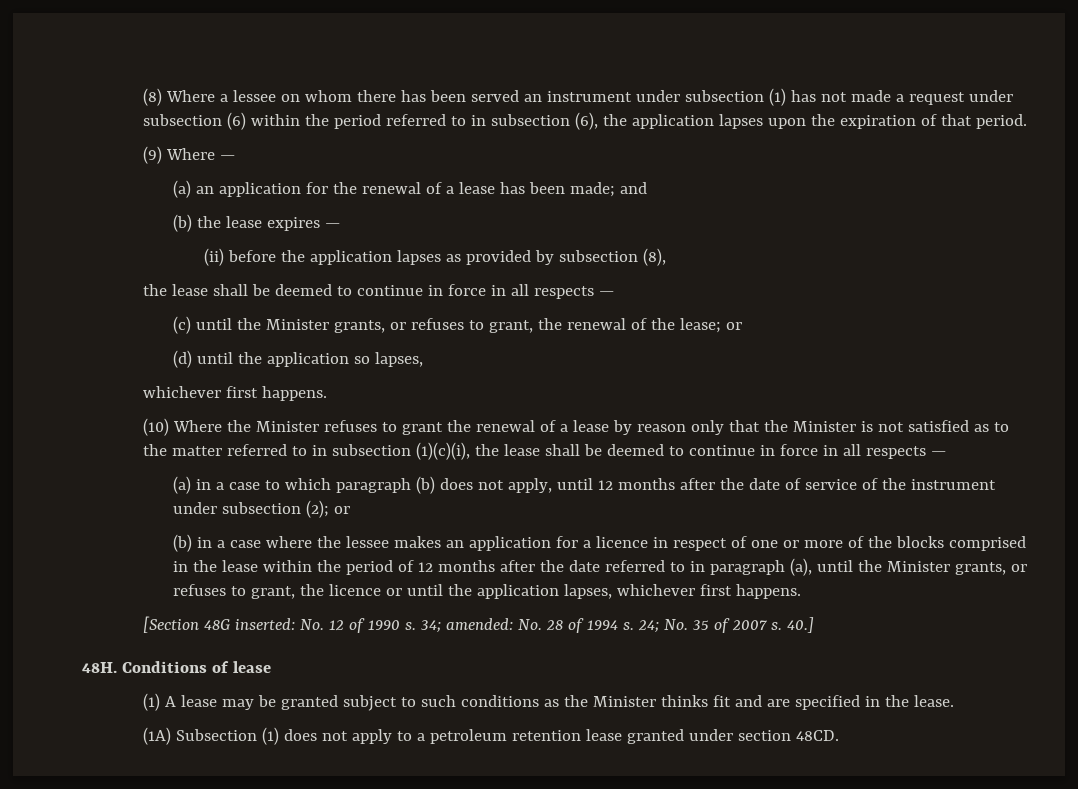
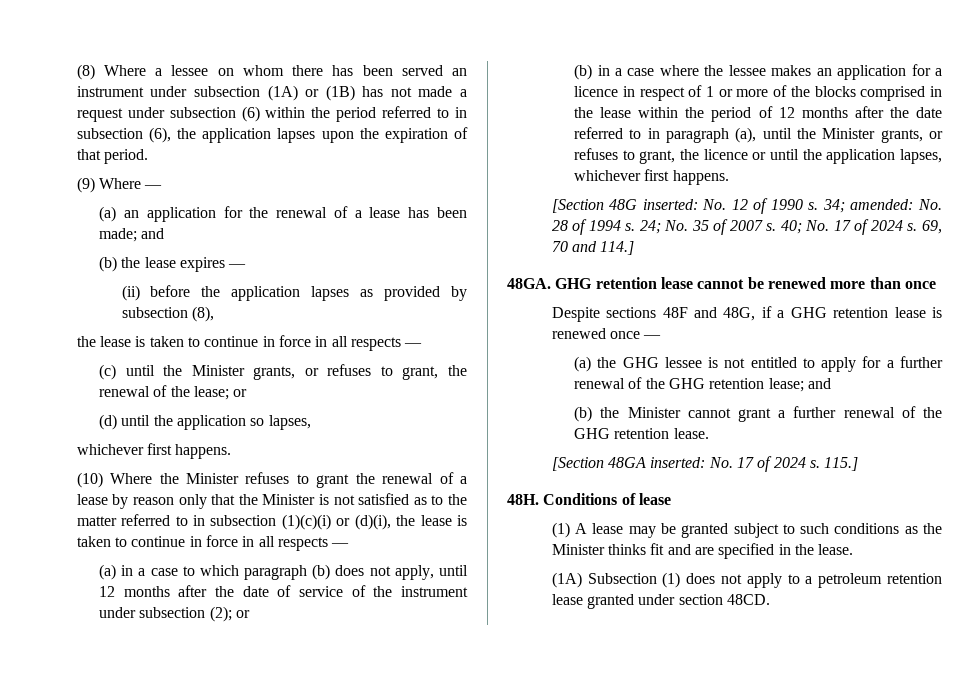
[768,88,786,106] (1) -> [267,85,355,101] (1A) or (1B)
[212,284,332,296] shall be deemed -> [135,336,184,347] is taken
[415,442,664,460] (1)(c)(i), the lease shall be deemed -> [281,514,468,530] [76,536,111,547] (1)(c)(i) or (d)(i), the lease is taken
[751,540,779,548] one -> [705,86,714,97] 1
[786,617,814,633] 40.] -> [780,219,943,235] [551,241,635,255] [507,277,936,289] [551,306,943,322] [551,328,662,339] [574,356,943,372] [574,377,832,392] [574,406,942,422] [574,428,709,439] [551,456,859,472] 40; No. 17 of 2024 s. 69, 70 and 114.] // 48GA. GHG retention lease cannot be renewed more than once // Despite sections 48F and 48G, if a GHG retention lease is renewed once — // (a) the GHG lessee is not entitled to apply for a further renewal of the GHG retention lease; and // (b) the Minister cannot grant a further renewal of the GHG retention lease. // [Section 48GA inserted: No. 17 of 2024 s. 115.]

